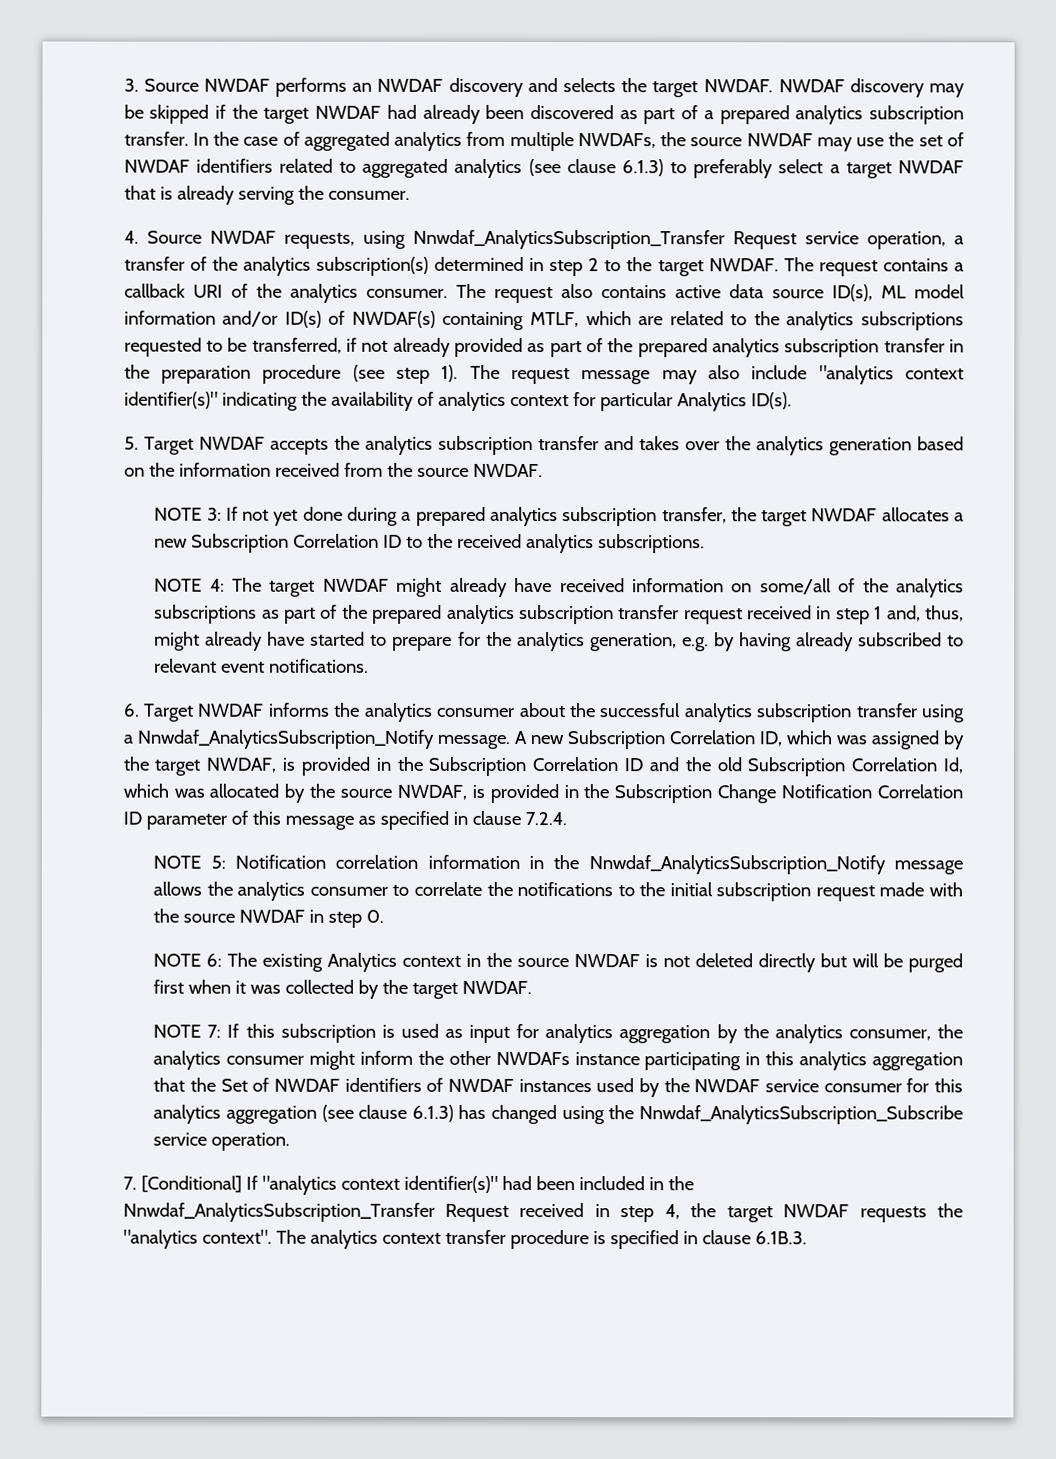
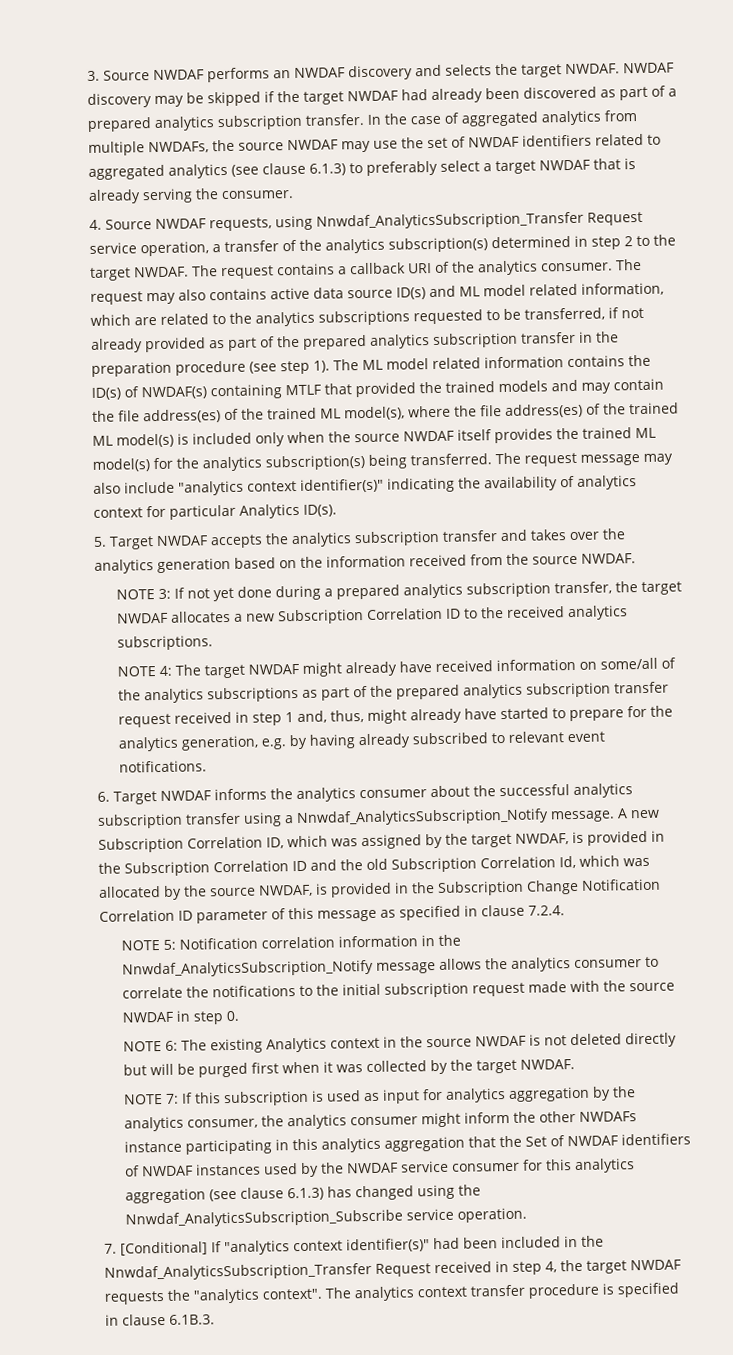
(553, 295) none -> [146,292,177,305] may
[831,284,965,302] [123,310,580,330] ID(s), ML model information and/or ID(s) of NWDAF(s) containing MTLF, -> [396,282,665,300] ID(s) and ML model related information,
(500, 371) none -> [362,354,652,371] [91,378,665,400] [92,402,680,424] [92,427,657,448] [92,452,522,472] ML model related information contains the ID(s) of NWDAF(s) containing MTLF that provided the trained models and may contain the file address(es) of the trained ML model(s), where the file address(es) of the trained ML model(s) is included only when the source NWDAF itself provides the trained ML model(s) for the analytics subscription(s) being transferred. The

